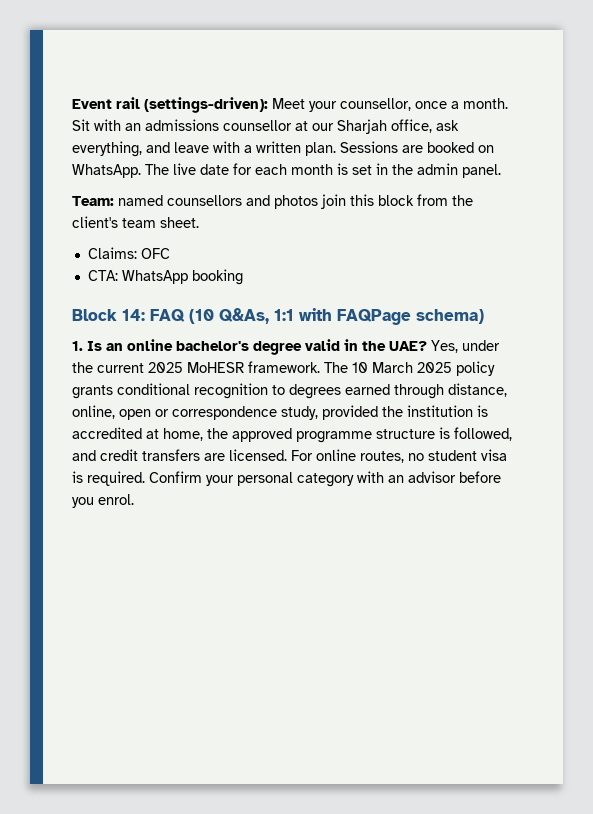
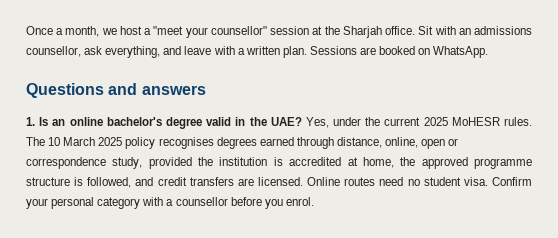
[72,97,508,113] [72,119,432,134] Event rail (settings-driven): Meet your counsellor, once a month. Sit with an admissions counsellor at our Sharjah office, -> [26,26,533,38] [26,46,81,57] Once a month, we host a "meet your counsellor" session at the Sharjah office. Sit with an admissions counsellor,
[145,163,501,178] [72,194,473,209] [72,216,199,228] [87,247,170,259] [87,269,243,285] [72,308,484,325] The live date for each month is set in the admin panel. // Team: named counsellors and photos join this block from the client's team sheet. // Claims: OFC // CTA: WhatsApp booking // Block 14: FAQ (10 Q&As, 1:1 with FAQPage schema) -> [26,83,206,98] // Questions and answers
[248,361,320,373] framework. -> [504,117,532,126] rules.
[72,383,285,399] grants conditional recognition to -> [158,137,214,149] recognises
[291,449,507,463] [72,471,145,486] For online routes, no student visa is required. -> [307,177,488,186] Online routes need no student visa.
[388,471,456,483] an advisor -> [166,197,228,206] a counsellor

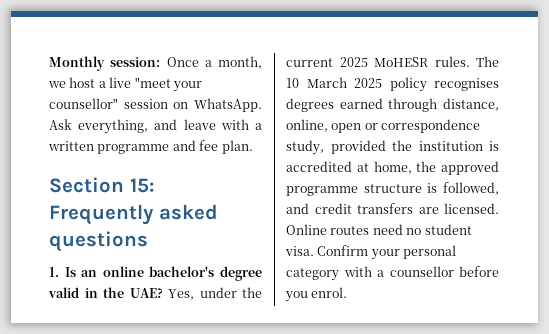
(26, 30) none -> [49,56,161,71] Monthly session:
(152, 31) none -> [109,77,132,88] live
[312,26,533,38] [26,46,103,57] at the Sharjah office. Sit with an admissions counsellor, ask -> [173,98,262,112] [49,119,72,130] on WhatsApp. Ask
[282,46,489,58] [26,83,206,98] plan. Sessions are booked on WhatsApp. // Questions and answers -> [97,140,253,154] [49,177,155,193] [49,204,218,225] [49,231,148,252] programme and fee plan. // Section 15: Frequently asked questions

